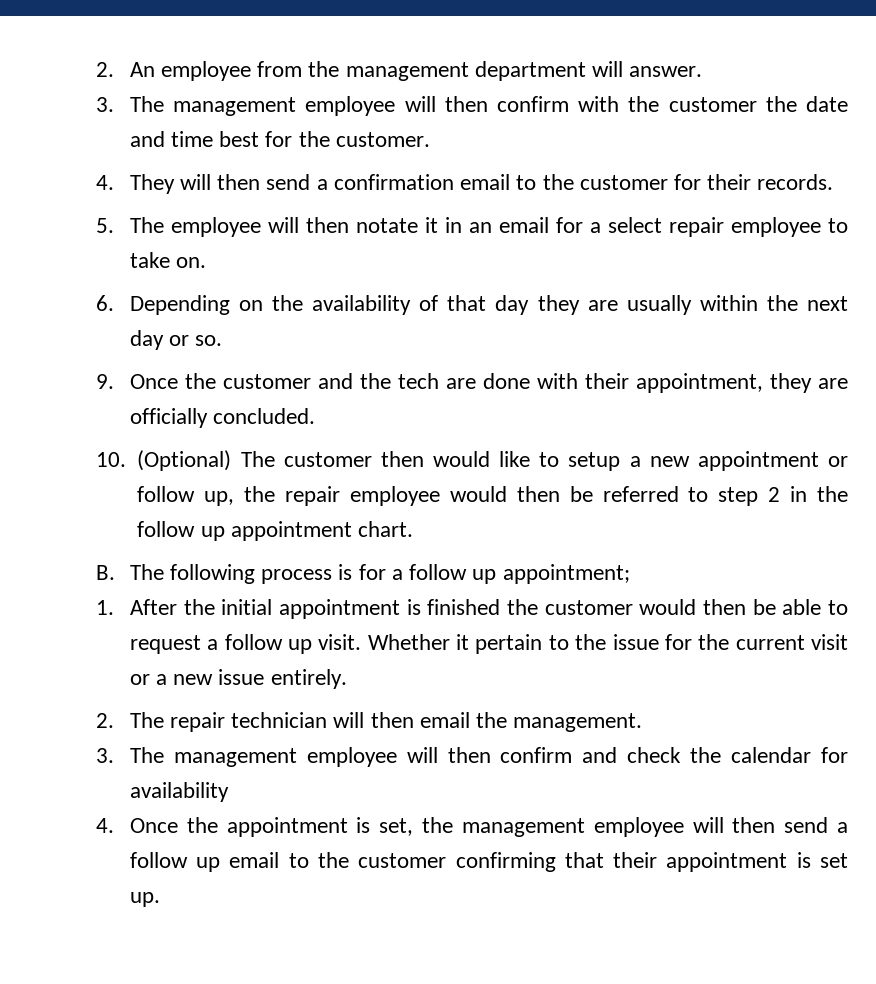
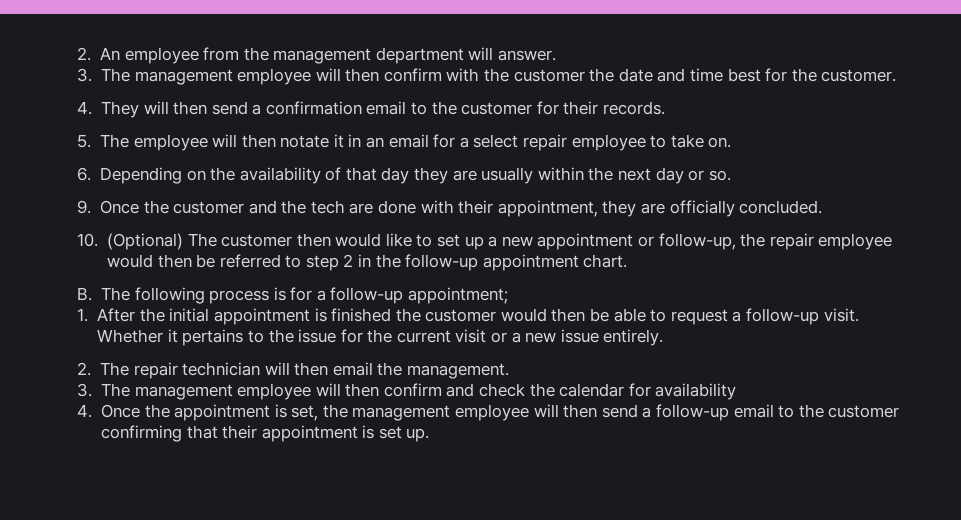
[568,452,621,471] setup -> [437,234,484,250] set up
[137,486,235,506] follow up, -> [658,233,736,250] follow-up,
[137,521,225,541] follow up -> [405,254,479,271] follow-up
[409,564,497,584] follow up -> [330,287,404,304] follow-up
[224,634,312,654] follow up -> [746,308,820,325] follow-up
[475,634,543,654] pertain -> [182,329,244,346] pertains
[129,852,221,872] follow up -> [656,404,730,421] follow-up

